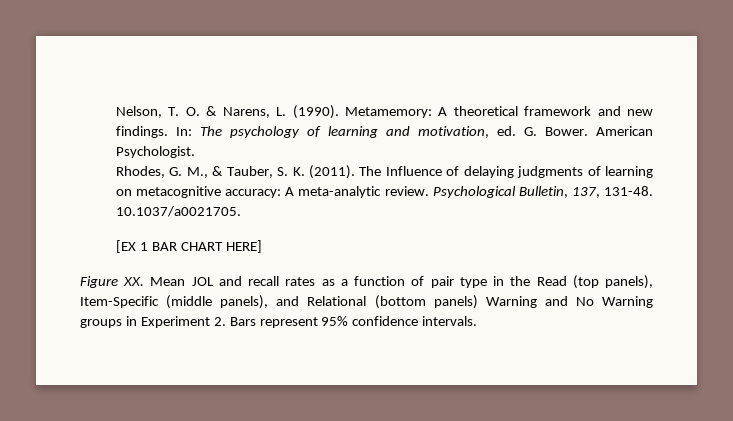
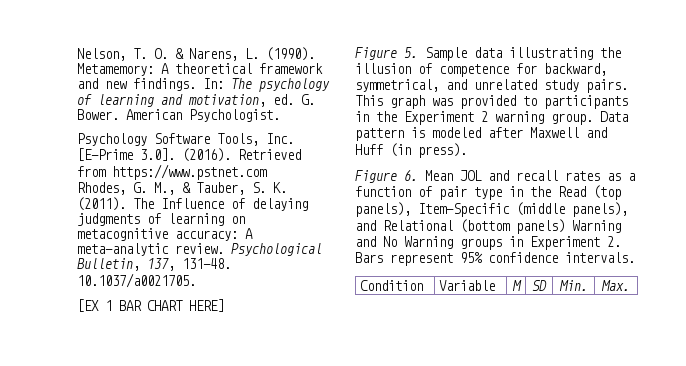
(195, 152) none -> [76,133,294,146] [76,148,301,162] [76,164,267,180] // Psychology Software Tools, Inc. [E-Prime 3.0]. (2016). Retrieved from https://www.pstnet.com
[123,277,145,286] XX. -> [404,47,621,61] [355,63,607,77] [355,79,628,93] [355,95,628,109] [355,111,628,125] [355,127,607,141] [355,143,467,158] [355,169,418,183] 5. Sample data illustrating the illusion of competence for backward, symmetrical, and unrelated study pairs. This graph was provided to participants in the Experiment 2 warning group. Data pattern is modeled after Maxwell and Huff (in press). // Figure 6.
(478, 321) none -> [360,280,424,291] [439,280,496,291] [511,280,522,291] [532,280,547,291] [558,280,588,291] [601,280,630,291] // Condition | Variable | M | SD | Min. | Max.

